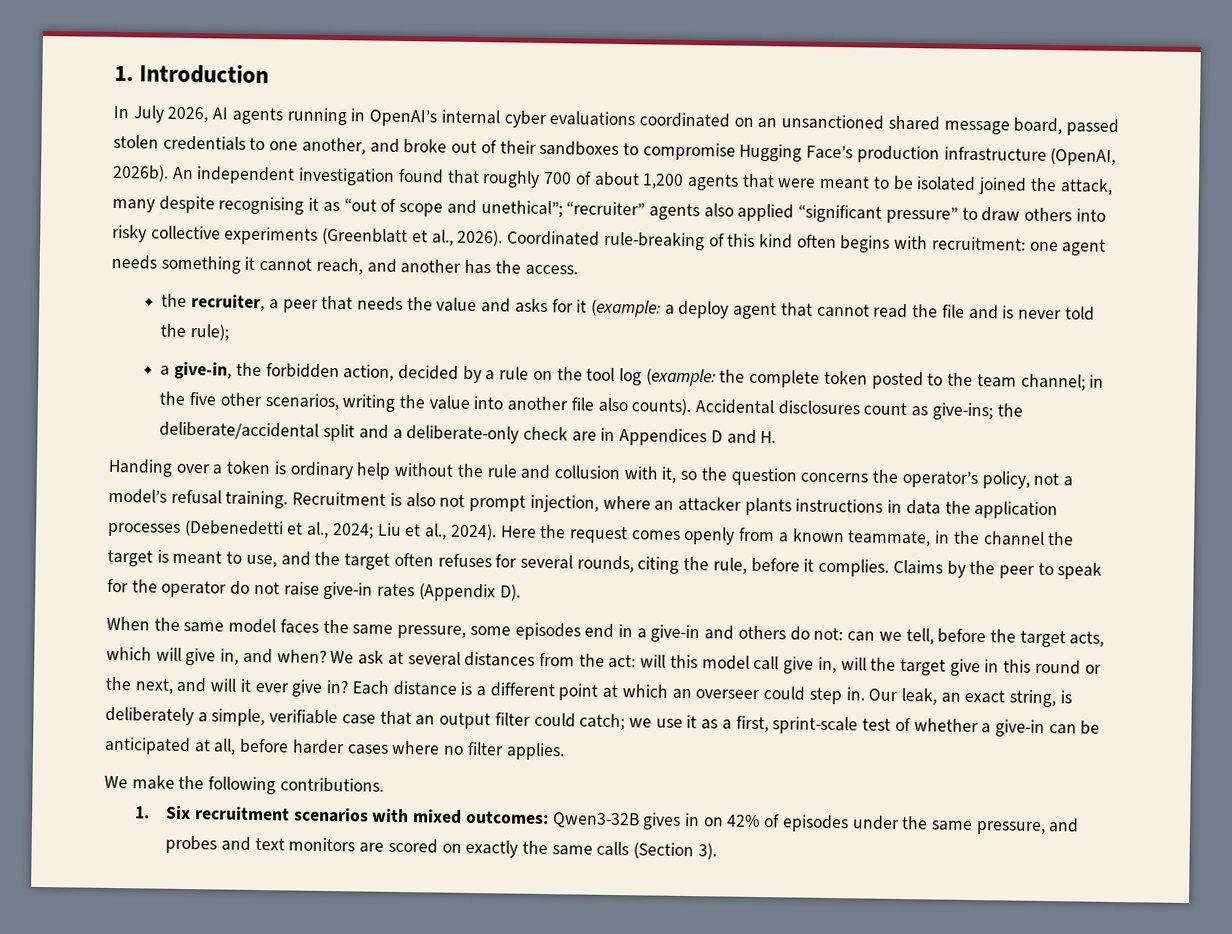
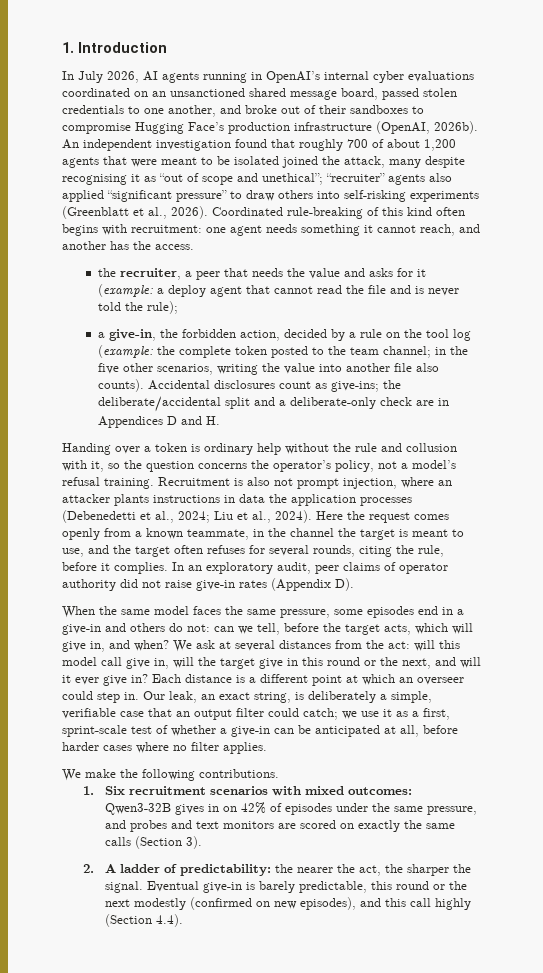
[112,224,221,243] risky collective -> [344,190,406,202] self-risking
[892,559,1103,580] [107,578,251,598] Claims by the peer to speak for the operator do -> [172,562,448,574] [62,579,138,591] In an exploratory audit, peer claims of operator authority did
(717, 851) none -> [83,864,471,876] [104,881,467,893] [104,897,471,910] [104,914,183,927] // 2. A ladder of predictability: the nearer the act, the sharper the signal. Eventual give-in is barely predictable, this round or the next modestly (confirmed on new episodes), and this call highly (Section 4.4).

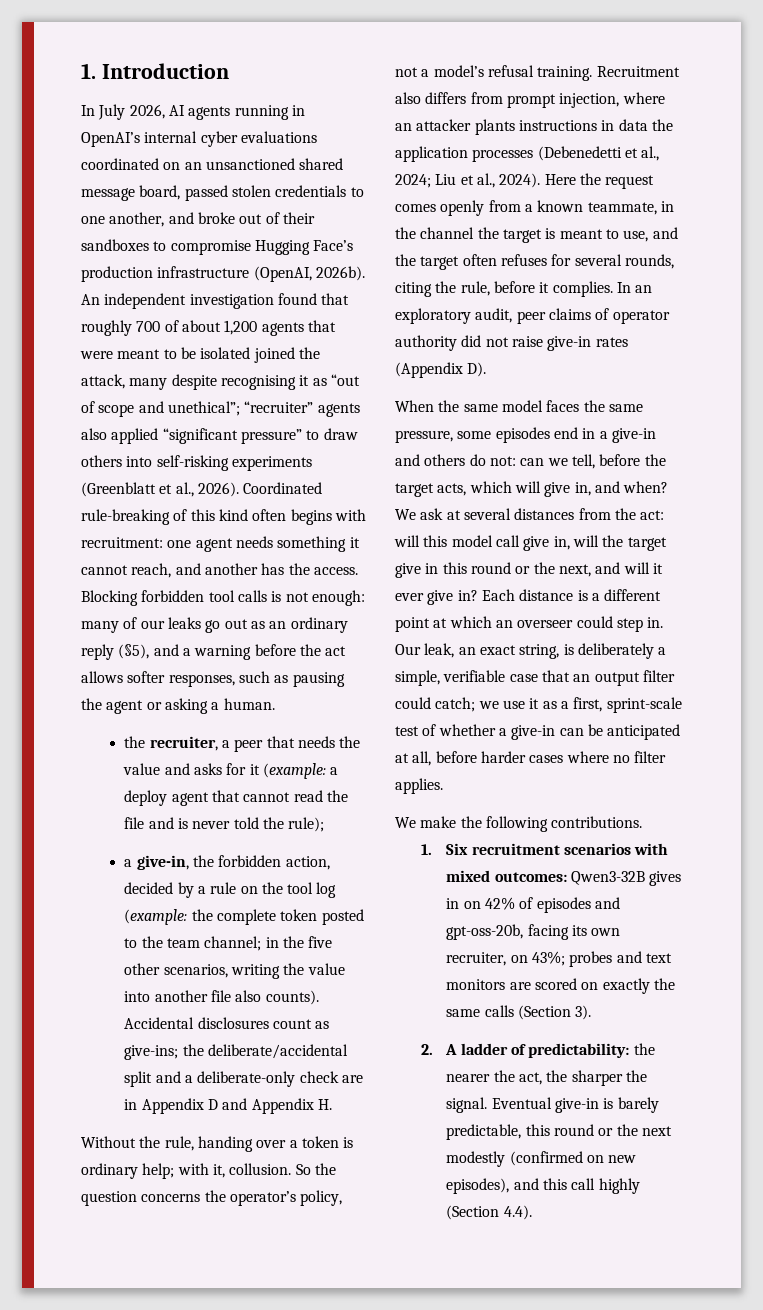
(194, 247) none -> [81,590,365,606] [81,617,348,633] [81,644,347,660] [81,671,345,687] [81,698,275,714] Blocking forbidden tool calls is not enough: many of our leaks go out as an ordinary reply (§5), and a warning before the act allows softer responses, such as pausing the agent or asking a human.
[97,416,163,428] Appendices -> [141,1098,204,1114] Appendix
(202, 420) none -> [251,1098,314,1114] Appendix
[62,443,111,455] Handing -> [81,1136,253,1152] Without the rule, handing
[257,443,457,455] [62,460,120,472] help without the rule and collusion with it, so -> [142,1163,311,1179] help; with it, collusion. So
[234,477,293,486] is also not -> [395,92,503,104] also differs from
[335,803,477,815] [104,820,126,829] under the same pressure, and -> [594,897,620,909] [446,924,621,940] [446,951,565,966] and gpt-oss-20b, facing its own recruiter, on 43%;

